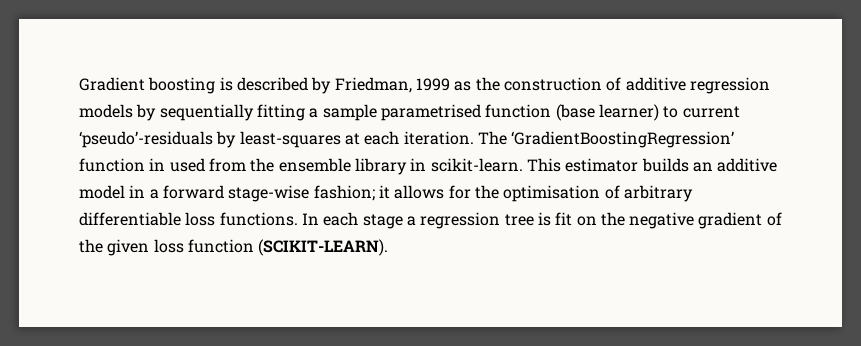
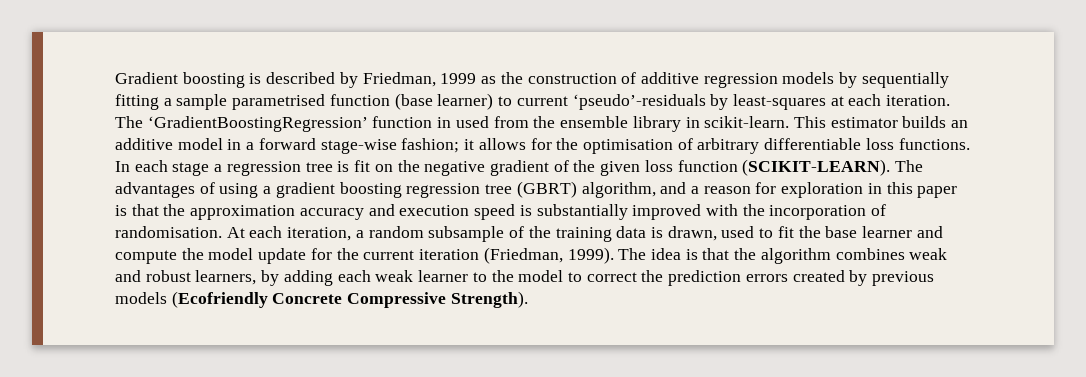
(389, 247) none -> [895,160,924,172] [115,181,958,198] [115,204,887,220] [115,226,943,242] [115,247,948,264] [115,270,935,286] [115,291,528,308] The advantages of using a gradient boosting regression tree (GBRT) algorithm, and a reason for exploration in this paper is that the approximation accuracy and execution speed is substantially improved with the incorporation of randomisation. At each iteration, a random subsample of the training data is drawn, used to fit the base learner and compute the model update for the current iteration (Friedman, 1999). The idea is that the algorithm combines weak and robust learners, by adding each weak learner to the model to correct the prediction errors created by previous models (Ecofriendly Concrete Compressive Strength).

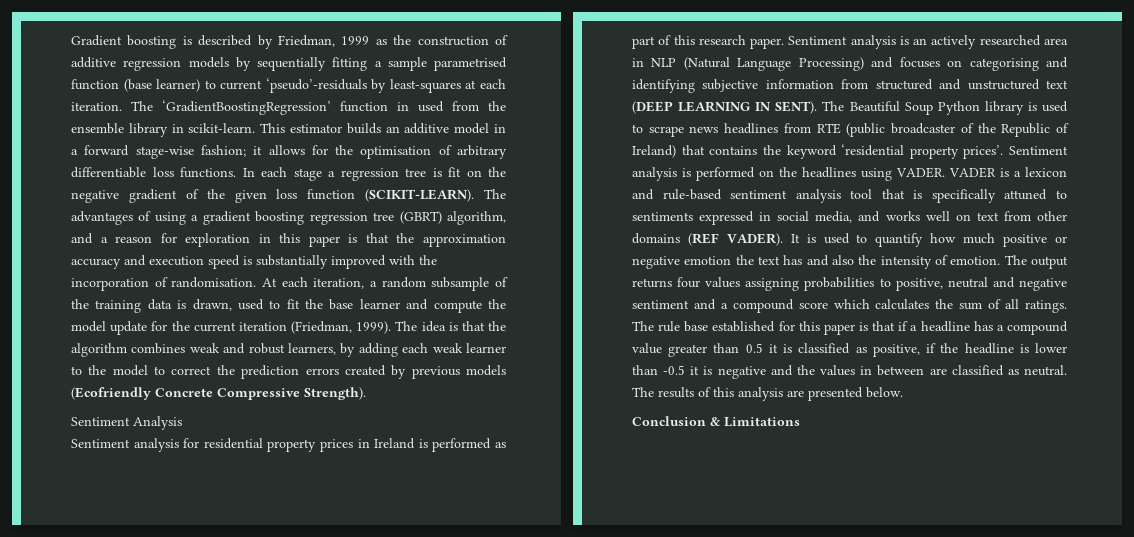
(528, 299) none -> [71,416,182,430] [71,438,507,452] [632,35,1068,49] [632,57,1068,71] [632,79,1068,93] [632,101,1068,115] [632,123,1069,137] [632,144,1068,159] [632,167,1067,181] [632,189,1067,203] [632,211,1067,225] [632,233,1067,247] [632,255,1068,269] [632,277,1067,291] [632,299,1067,313] [632,321,1068,335] [632,343,1067,357] [632,365,1067,379] [632,387,903,401] [632,416,800,427] // Sentiment Analysis // Sentiment analysis for residential property prices in Ireland is performed as part of this research paper. Sentiment analysis is an actively researched area in NLP (Natural Language Processing) and focuses on categorising and identifying subjective information from structured and unstructured text (DEEP LEARNING IN SENT). The Beautiful Soup Python library is used to scrape news headlines from RTE (public broadcaster of the Republic of Ireland) that contains the keyword ‘residential property prices’. Sentiment analysis is performed on the headlines using VADER. VADER is a lexicon and rule-based sentiment analysis tool that is specifically attuned to sentiments expressed in social media, and works well on text from other domains (REF VADER). It is used to quantify how much positive or negative emotion the text has and also the intensity of emotion. The output returns four values assigning probabilities to positive, neutral and negative sentiment and a compound score which calculates the sum of all ratings. The rule base established for this paper is that if a headline has a compound value greater than 0.5 it is classified as positive, if the headline is lower than -0.5 it is negative and the values in between are classified as neutral. The results of this analysis are presented below. // Conclusion & Limitations

